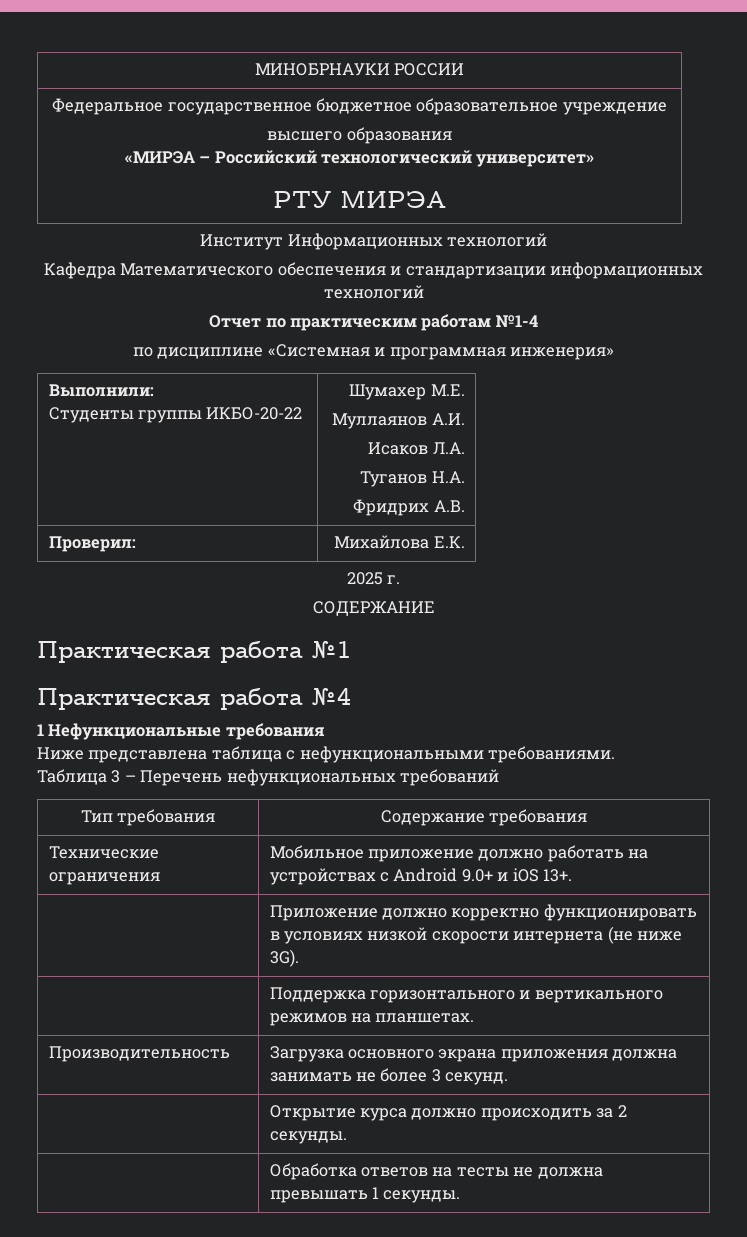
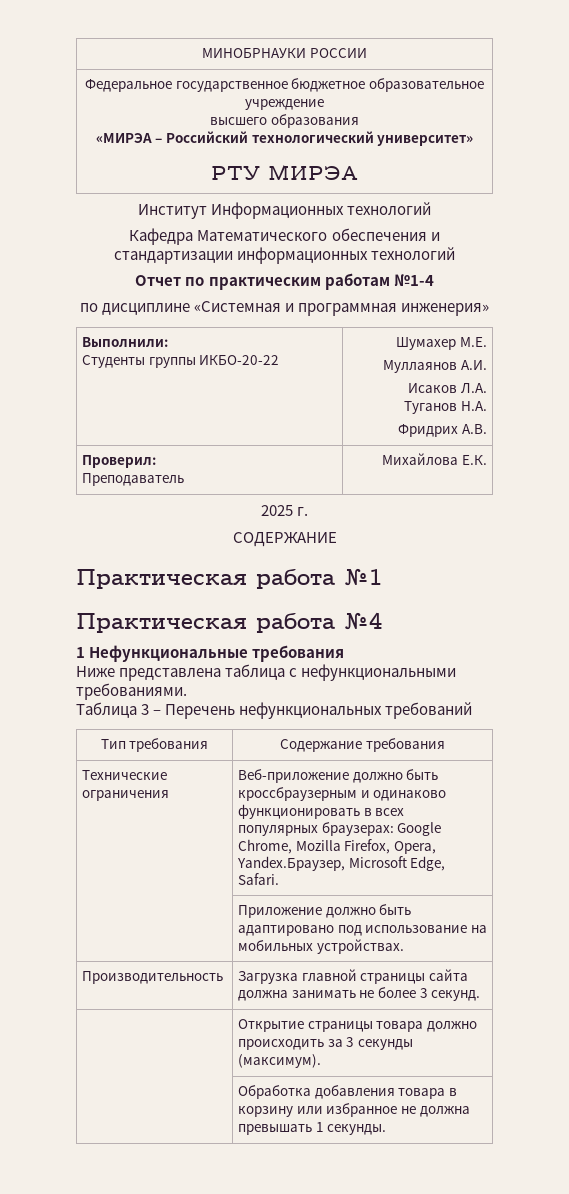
(136, 544) none -> [82,473,185,486] // Преподаватель
[269,845,649,862] [269,868,573,885] [269,904,697,921] [269,926,683,944] [269,949,299,967] [269,987,663,1003] [269,1013,475,1026] Мобильное приложение должно работать на устройствах с Android 9.0+ и iOS 13+. // | Приложение должно корректно функционировать в условиях низкой скорости интернета (не ниже 3G). // | Поддержка горизонтального и вертикального режимов на планшетах. -> [238,769,439,783] [238,787,447,801] [238,804,405,819] [238,822,442,836] [238,839,436,854] [237,856,446,871] [238,873,280,885] [238,904,412,918] [238,925,487,936] [238,939,404,954] Веб-приложение должно быть кроссбраузерным и одинаково функционировать в всех популярных браузерах: Google Chrome, Mozilla Firefox, Opera, Yandex.Браузер, Microsoft Edge, Safari. // | Приложение должно быть адаптировано под использование на мобильных устройствах.
[347,1049,608,1062] основного экрана приложения -> [301,969,468,984] главной страницы сайта
[359,1108,407,1121] курса -> [307,1021,424,1032] страницы товара
[617,1105,627,1117] [269,1131,347,1144] [269,1163,509,1180] 2 секунды. // | Обработка ответов на тесты -> [346,1037,413,1050] [238,1054,322,1068] [238,1085,457,1099] [238,1103,398,1117] 3 секунды (максимум). // | Обработка добавления товара в корзину или избранное

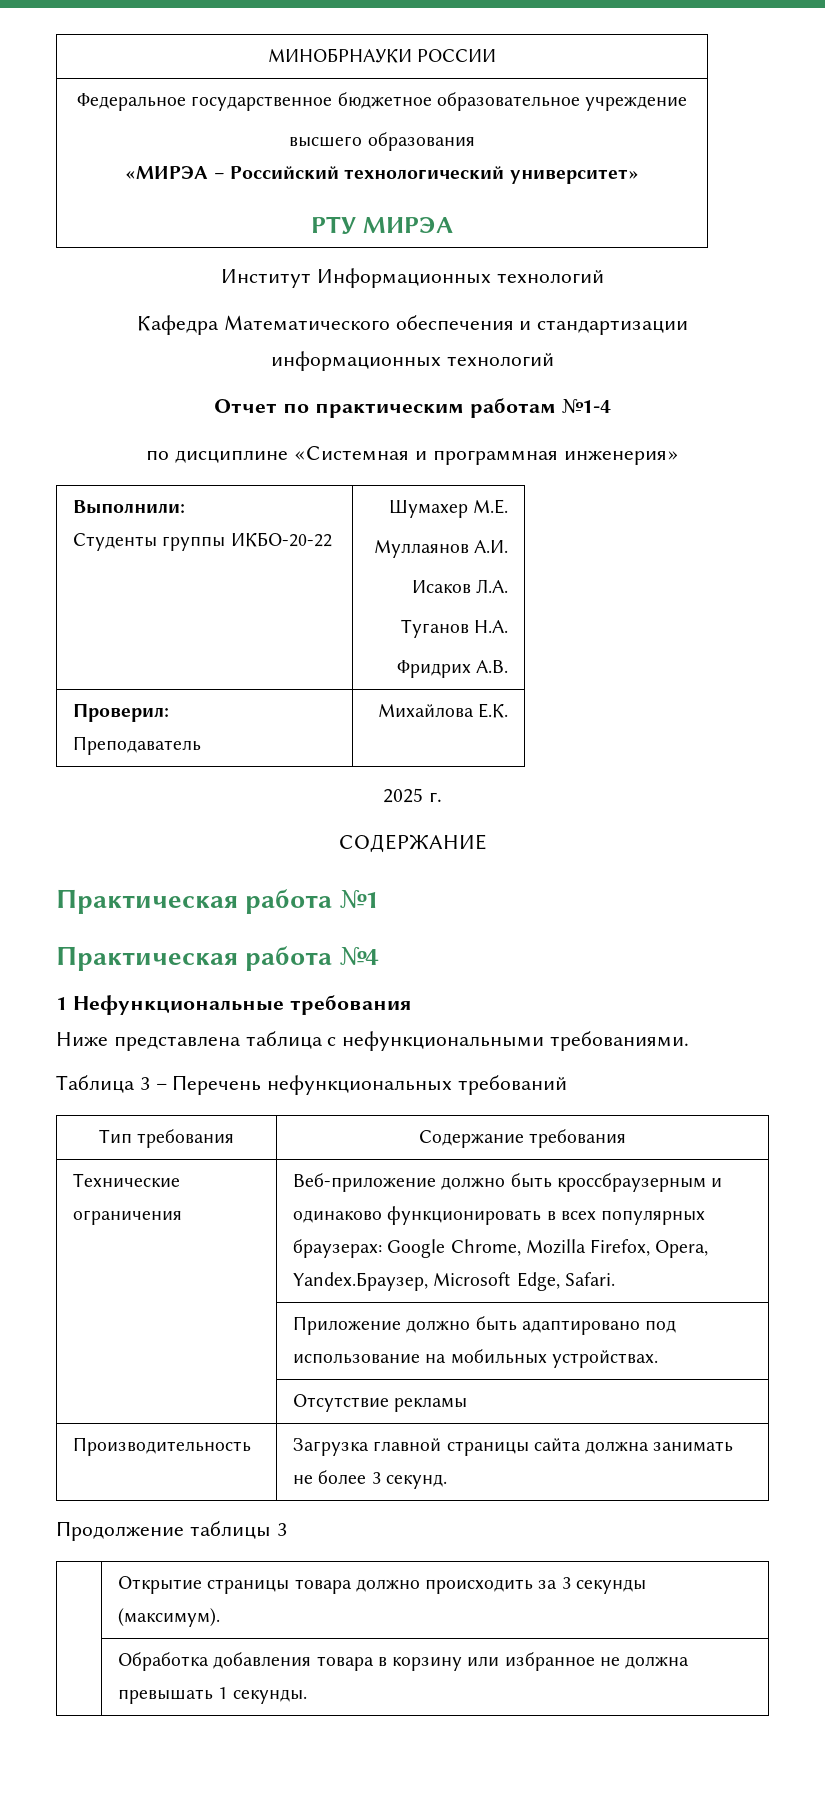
(404, 946) none -> [293,1394,468,1412] // | Отсутствие рекламы
(481, 995) none -> [56,1521,287,1541] // Продолжение таблицы 3

